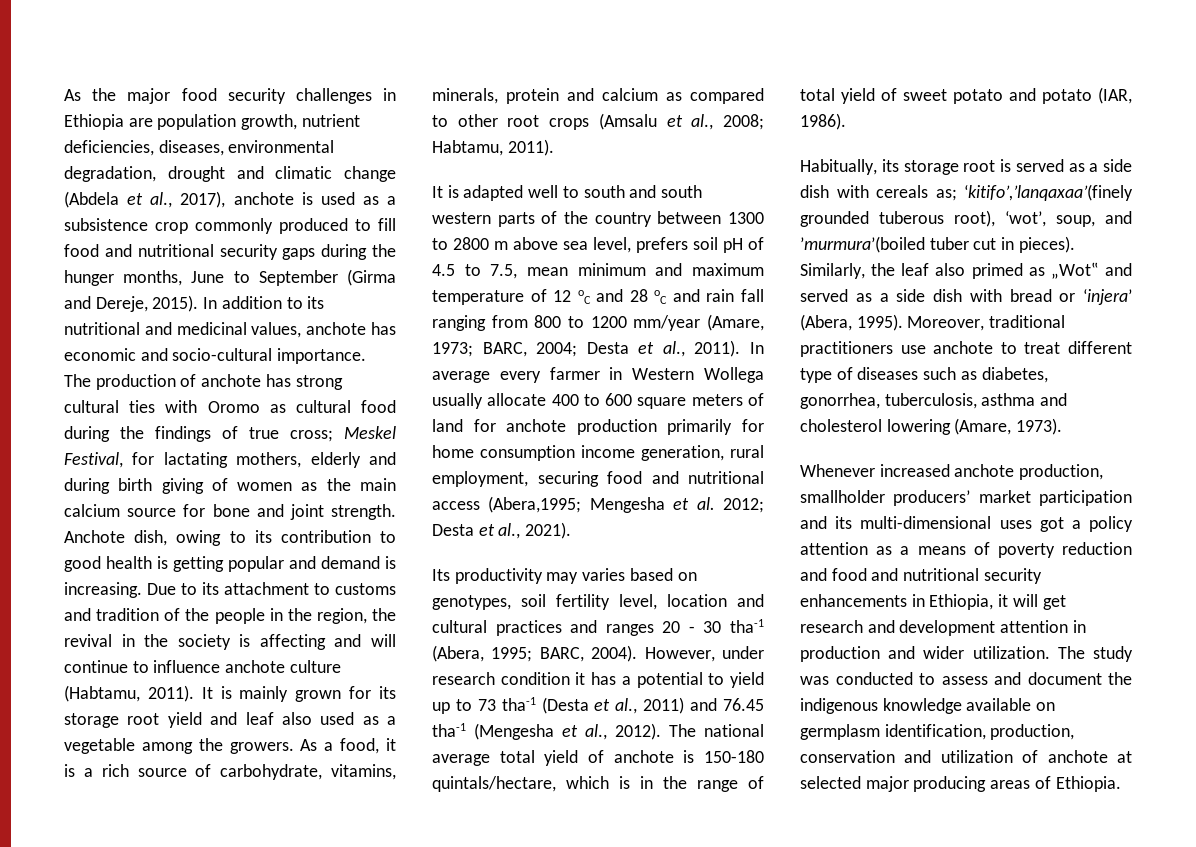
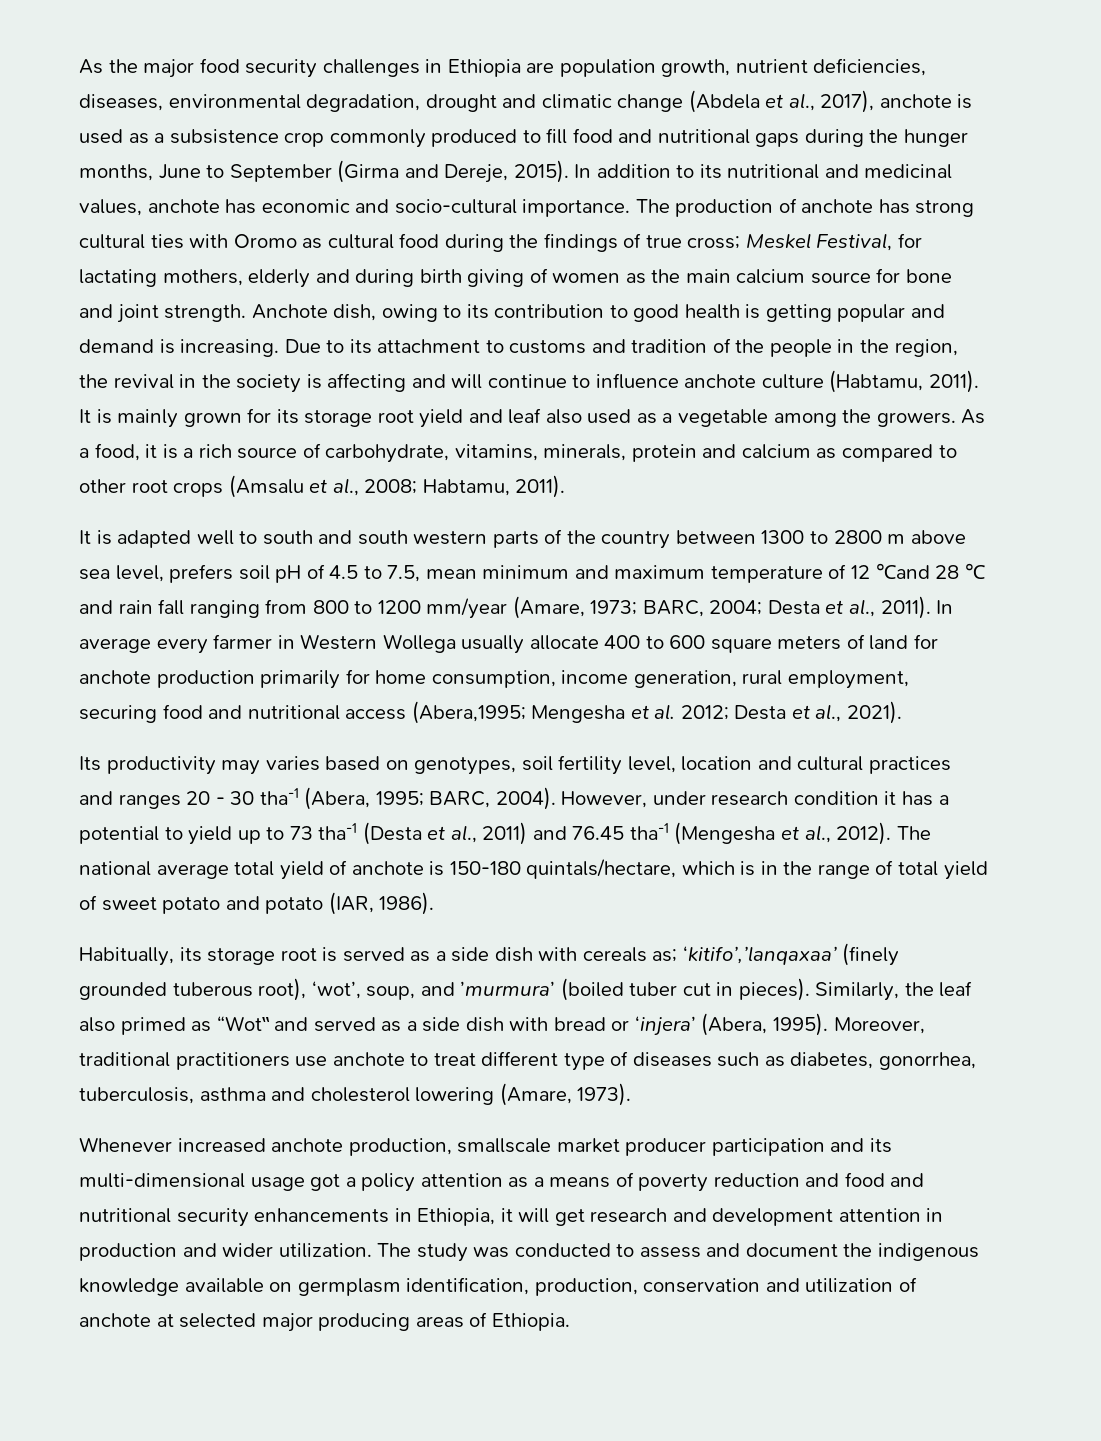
[219,244,278,260] security -> (750, 136) none
[577,289,668,304] oC and 28 oC -> [875,563,985,579] ℃and 28 ℃
[480,445,575,461] consumption -> [431,670,556,688] consumption,
[964,184,1133,201] ‘kitifo’,’lanqaxaa’(finely -> [682,943,900,966] ‘kitifo’,’lanqaxaa’ (finely
[800,236,925,253] ’murmura’(boiled -> [460,978,624,1001] ’murmura’ (boiled
[1050,262,1099,279] „Wot‟ -> [216,1016,270,1031] “Wot‟
[800,490,1031,506] smallholder producers’ market -> [457,1138,707,1156] smallscale market producer
[999,520,1032,529] uses -> [250,1177,305,1191] usage

